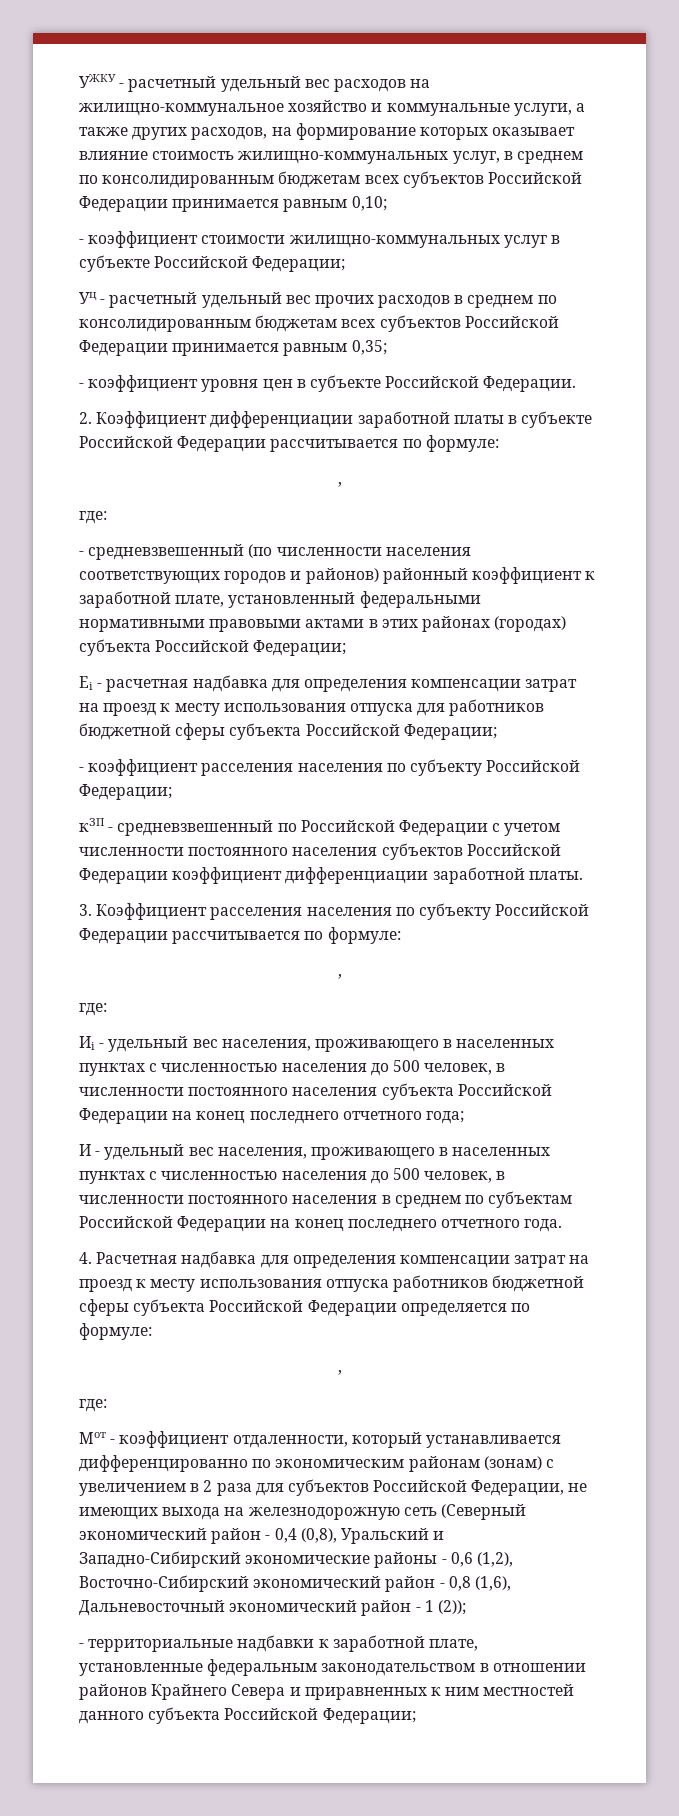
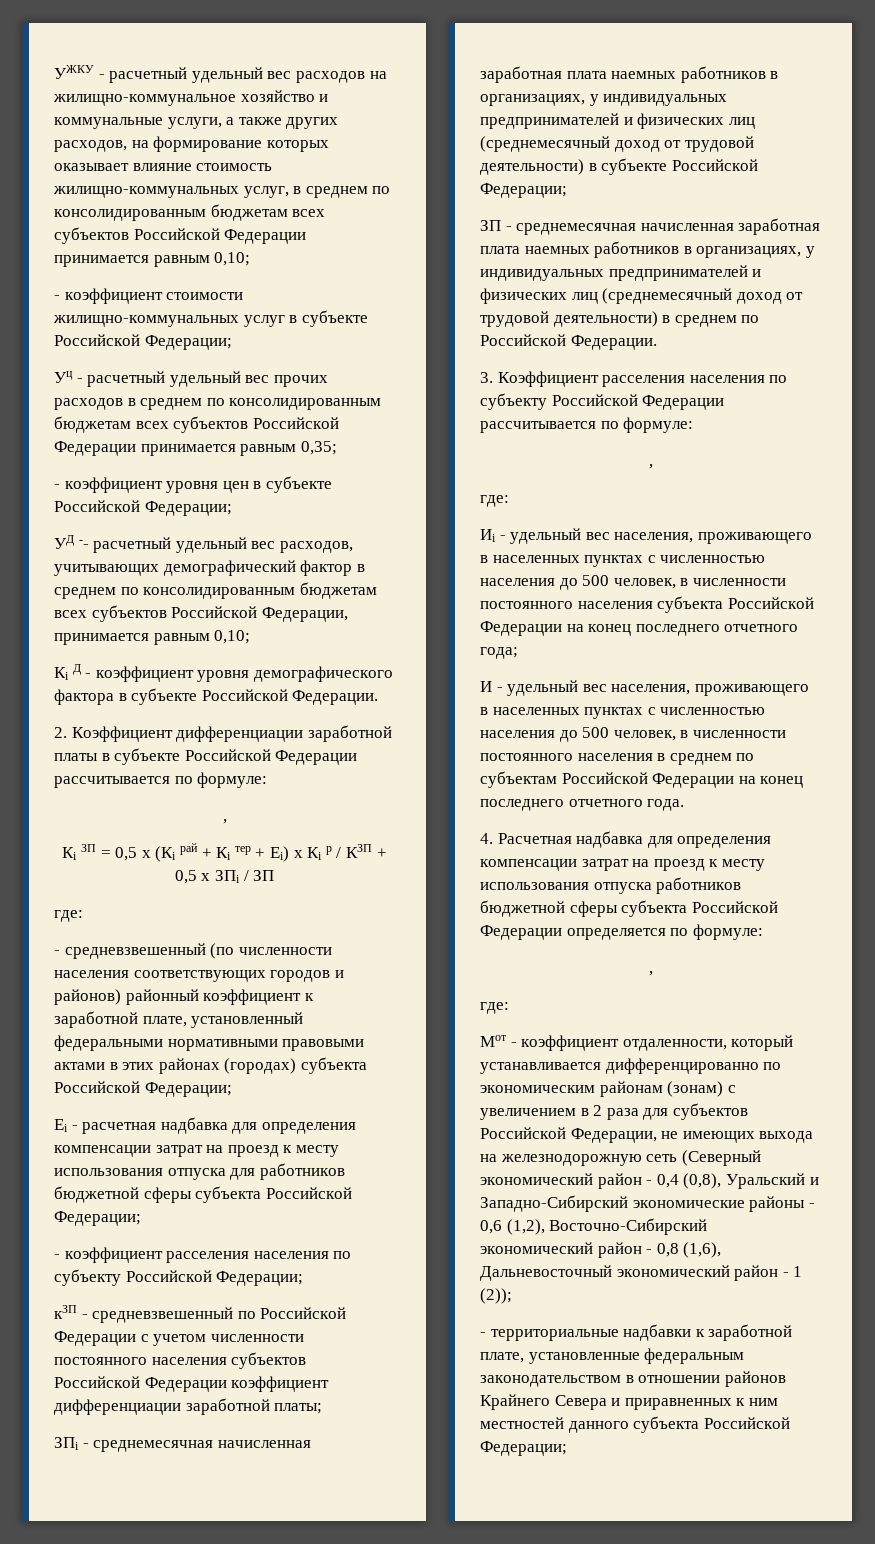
(480, 382) none -> [144,501,232,516] [54,535,353,553] [54,560,365,576] [54,582,377,599] [54,605,348,622] [54,630,251,645] [54,664,393,682] [54,688,288,705] Федерации; // УД -- расчетный удельный вес расходов, учитывающих демографический фактор в среднем по консолидированным бюджетам всех субъектов Российской Федерации, принимается равным 0,10; // Кi Д - коэффициент уровня демографического фактора в субъекте Российской
(342, 484) none -> [62,843,387,862] [174,870,275,884] // Кi ЗП = 0,5 х (Кi рай + Кi тер + Еi) х Кi р / КЗП + 0,5 х ЗПi / ЗП
[528,871,583,880] платы. -> [274,1403,323,1414] [54,1437,311,1452] [480,66,779,83] [480,94,728,106] [480,113,755,129] [480,136,754,152] [480,158,758,175] [480,183,567,198] [480,218,821,235] [480,241,815,258] [480,265,762,281] [480,288,804,304] [480,311,760,327] [480,334,657,350] платы; // ЗПi - среднемесячная начисленная заработная плата наемных работников в организациях, у индивидуальных предпринимателей и физических лиц (среднемесячный доход от трудовой деятельности) в субъекте Российской Федерации; // ЗП - среднемесячная начисленная заработная плата наемных работников в организациях, у индивидуальных предпринимателей и физических лиц (среднемесячный доход от трудовой деятельности) в среднем по Российской Федерации.

